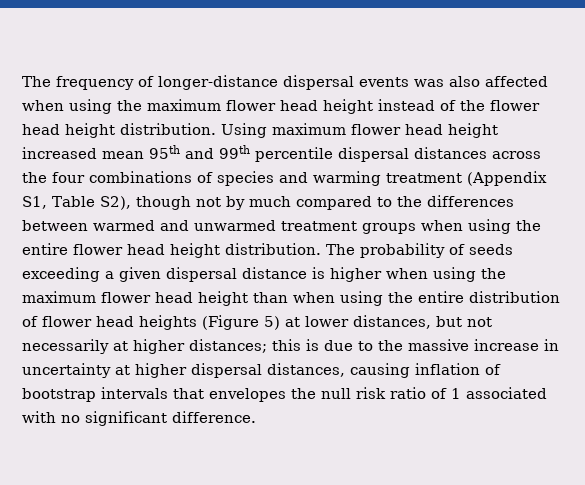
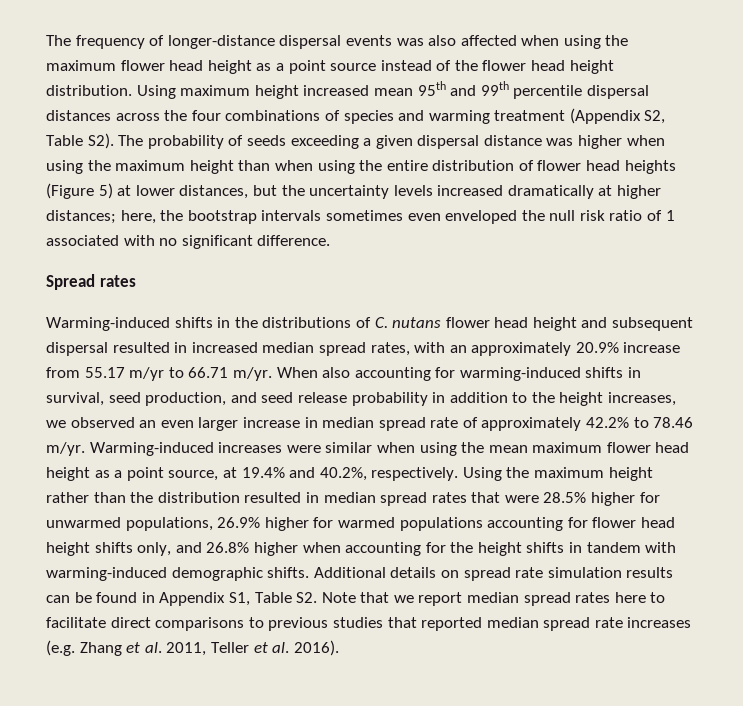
(373, 106) none -> [256,60,377,74] as a point source
[351,124,443,135] flower head -> (251, 90) none
[22,195,514,210] [22,219,541,234] [22,243,321,258] S1, Table S2), though not by much compared to the differences between warmed and unwarmed treatment groups when using the entire flower head height distribution. -> [644,110,666,124] [46,133,114,149] S2, Table S2).
[312,267,325,279] is -> [546,138,574,146] was
[101,292,193,303] flower head -> (186, 165) none
[467,317,492,327] [22,339,559,354] [22,363,501,378] [22,387,286,402] not necessarily at higher distances; this is due to the massive increase in uncertainty at higher dispersal distances, causing inflation of bootstrap intervals that envelopes -> [281,185,662,199] [46,210,518,224] the uncertainty levels increased dramatically at higher distances; here, the bootstrap intervals sometimes even enveloped
(256, 417) none -> [46,274,136,290] [46,317,694,331] [46,342,681,356] [46,367,642,381] [46,392,677,406] [46,417,694,431] [46,442,690,456] [46,467,653,481] [46,492,660,506] [46,517,675,531] [46,542,677,556] [46,567,674,581] [46,592,666,606] [46,617,692,631] [46,640,339,656] // Spread rates // Warming-induced shifts in the distributions of C. nutans flower head height and subsequent dispersal resulted in increased median spread rates, with an approximately 20.9% increase from 55.17 m/yr to 66.71 m/yr. When also accounting for warming-induced shifts in survival, seed production, and seed release probability in addition to the height increases, we observed an even larger increase in median spread rate of approximately 42.2% to 78.46 m/yr. Warming-induced increases were similar when using the mean maximum flower head height as a point source, at 19.4% and 40.2%, respectively. Using the maximum height rather than the distribution resulted in median spread rates that were 28.5% higher for unwarmed populations, 26.9% higher for warmed populations accounting for flower head height shifts only, and 26.8% higher when accounting for the height shifts in tandem with warming-induced demographic shifts. Additional details on spread rate simulation results can be found in Appendix S1, Table S2. Note that we report median spread rates here to facilitate direct comparisons to previous studies that reported median spread rate increases (e.g. Zhang et al. 2011, Teller et al. 2016).

